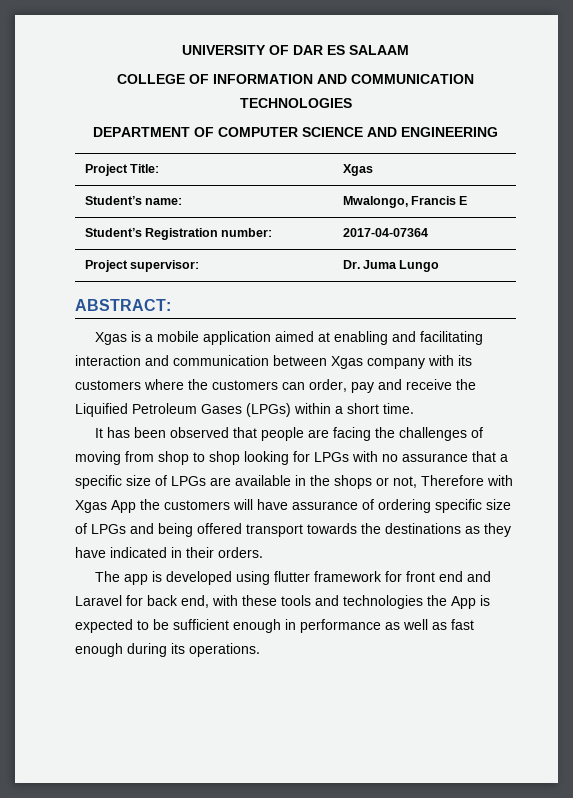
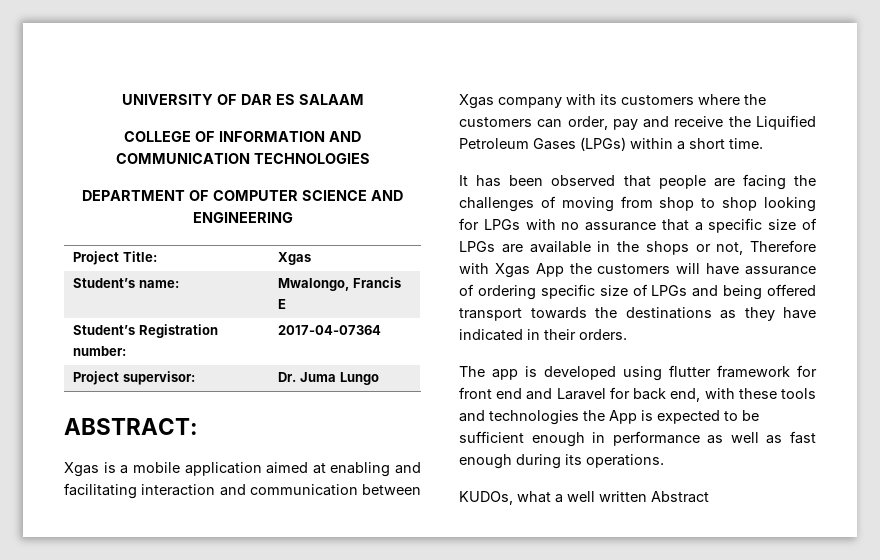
(260, 650) none -> [459,491,709,505] // KUDOs, what a well written Abstract

